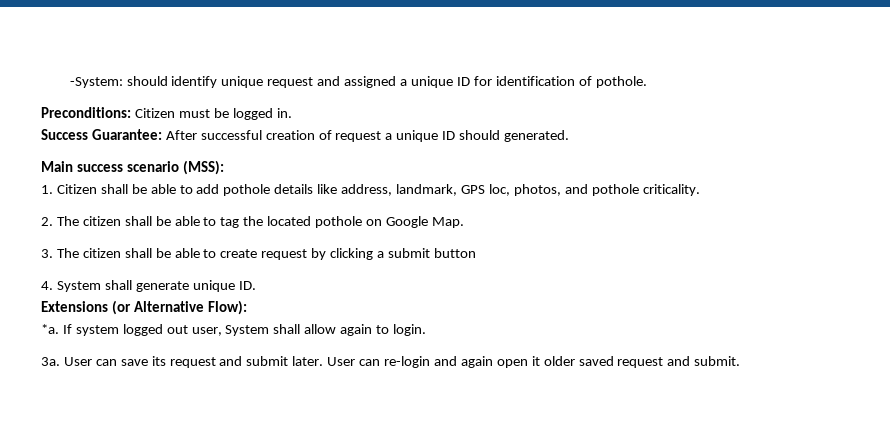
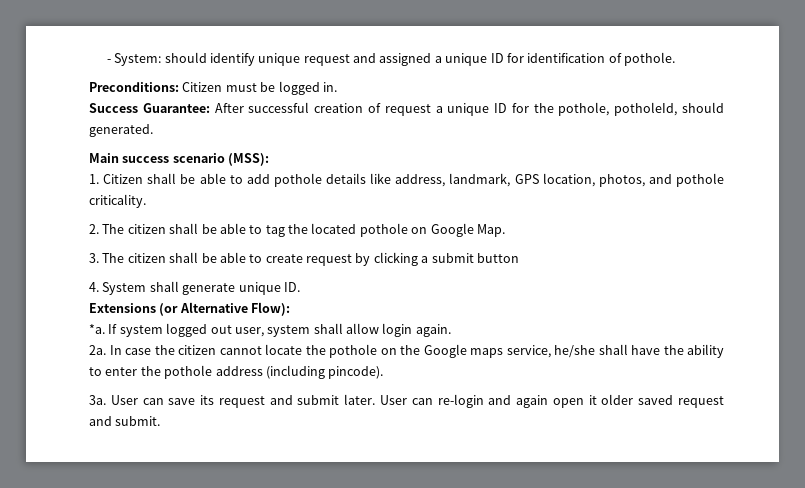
[69,77,123,88] -System: -> [106,53,162,66] - System:
(456, 135) none -> [511,102,678,116] for the pothole, potholeId,
[488,184,510,196] loc, -> [542,173,595,187] location,
[225,325,270,336] System -> [267,325,311,337] system
[340,324,427,336] again to login. -> [382,323,451,337] [89,344,724,358] [89,365,384,379] login again. // 2a. In case the citizen cannot locate the pothole on the Google maps service, he/she shall have the ability to enter the pothole address (including pincode).

